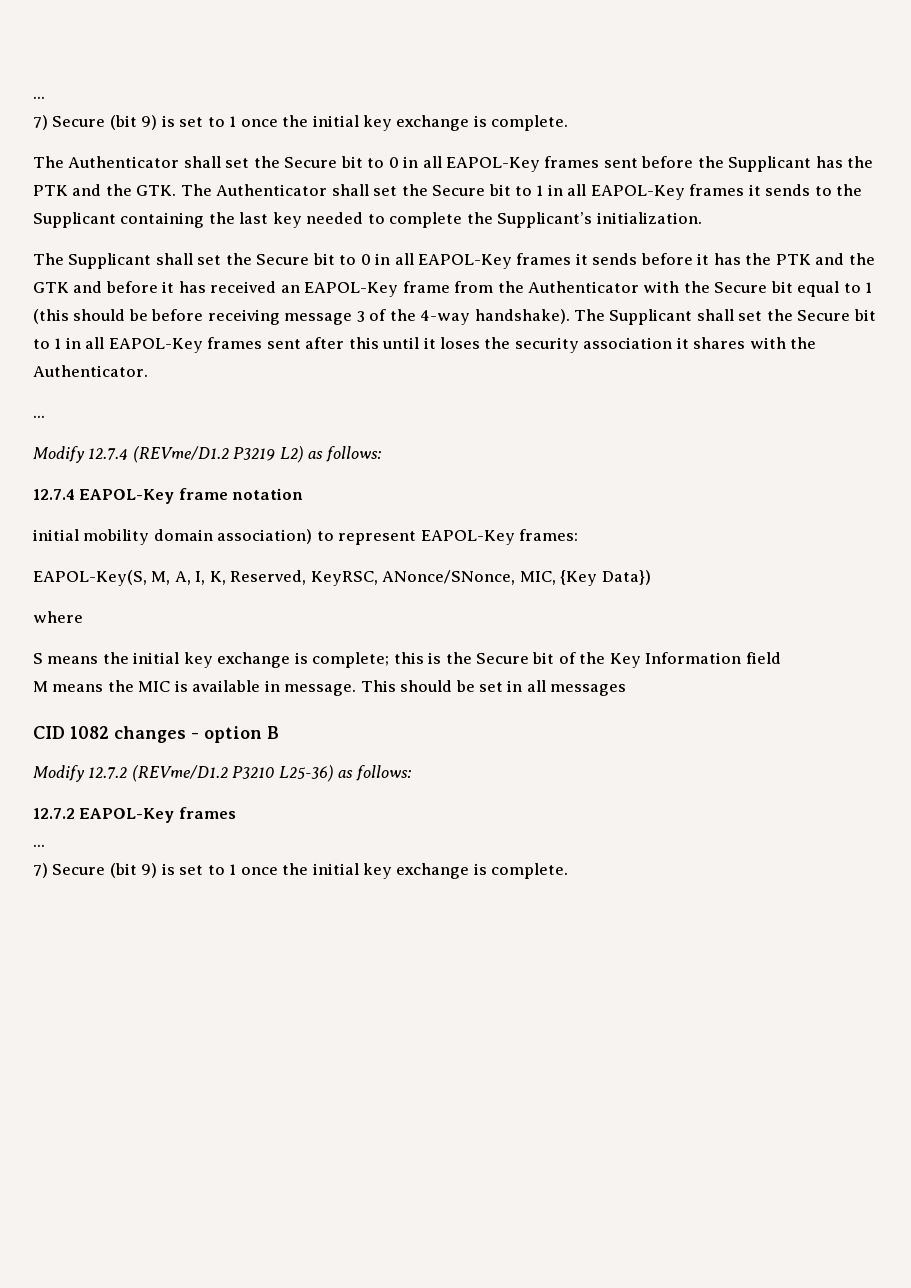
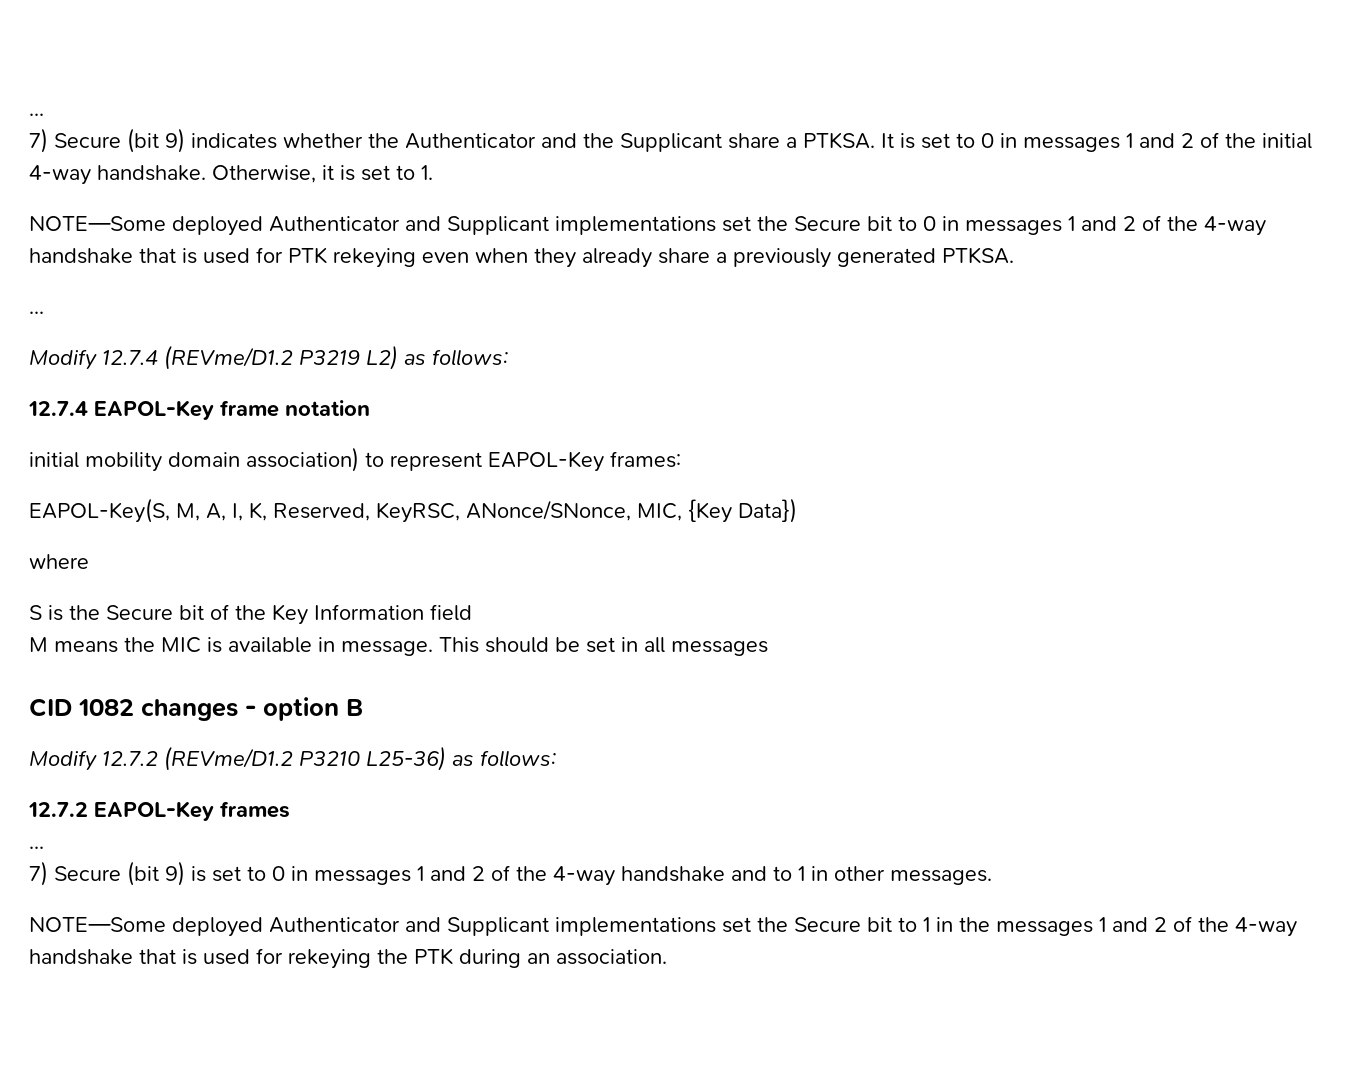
[33,96,45,99] [33,115,569,131] [33,156,874,172] [33,184,863,200] [33,212,702,228] [33,253,875,269] [33,281,873,297] [33,309,876,325] [33,337,817,353] [33,365,148,377] ... // 7) Secure (bit 9) is set to 1 once the initial key exchange is complete. // The Authenticator shall set the Secure bit to 0 in all EAPOL-Key frames sent before the Supplicant has the PTK and the GTK. The Authenticator shall set the Secure bit to 1 in all EAPOL-Key frames it sends to the Supplicant containing the last key needed to complete the Supplicant’s initialization. // The Supplicant shall set the Secure bit to 0 in all EAPOL-Key frames it sends before it has the PTK and the GTK and before it has received an EAPOL-Key frame from the Authenticator with the Secure bit equal to 1 (this should be before receiving message 3 of the 4-way handshake). The Supplicant shall set the Secure bit to 1 in all EAPOL-Key frames sent after this until it loses the security association it shares with the Authenticator. -> [29,113,44,116] [29,128,1312,153] [29,165,433,185] [29,215,1266,236] [29,247,1014,268] ... // 7) Secure (bit 9) indicates whether the Authenticator and the Supplicant share a PTKSA. It is set to 0 in messages 1 and 2 of the initial 4-way handshake. Otherwise, it is set to 1. // NOTE—Some deployed Authenticator and Supplicant implementations set the Secure bit to 0 in messages 1 and 2 of the 4-way handshake that is used for PTK rekeying even when they already share a previously generated PTKSA.
[47,652,424,668] means the initial key exchange is complete; this -> (42, 612) none
[229,863,569,879] 1 once the initial key exchange is complete. -> [272,865,992,886] [29,916,1297,937] [29,948,667,969] 0 in messages 1 and 2 of the 4-way handshake and to 1 in other messages. // NOTE—Some deployed Authenticator and Supplicant implementations set the Secure bit to 1 in the messages 1 and 2 of the 4-way handshake that is used for rekeying the PTK during an association.

